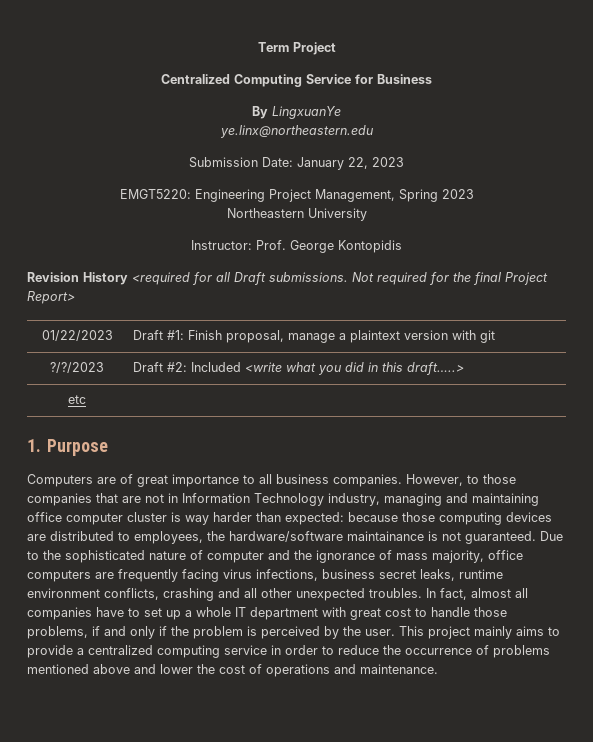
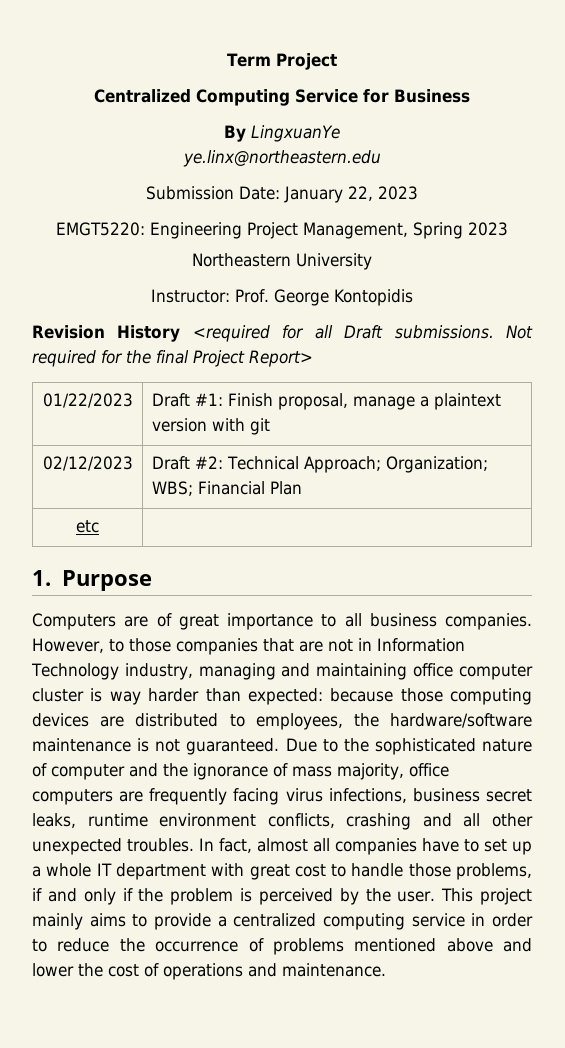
[50,362,104,373] ?/?/2023 -> [42,456,133,471] 02/12/2023
[191,362,465,375] Included <write what you did in this draft…..> -> [226,456,488,473] [151,481,302,496] Technical Approach; Organization; WBS; Financial Plan
[347,531,424,541] maintainance -> [32,738,131,752] maintenance

